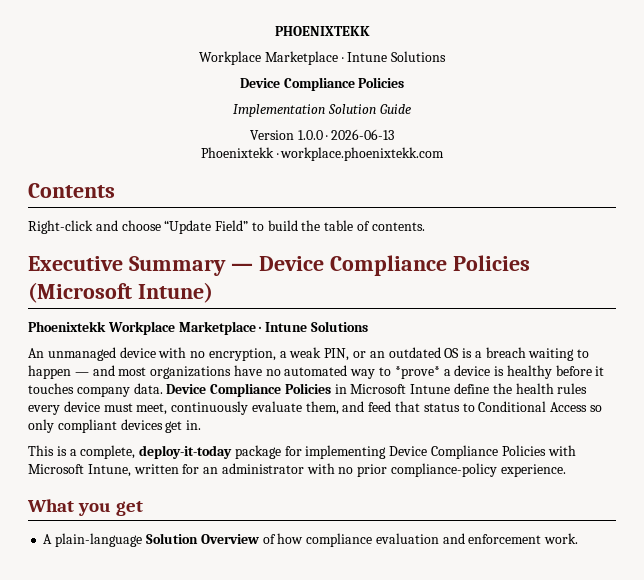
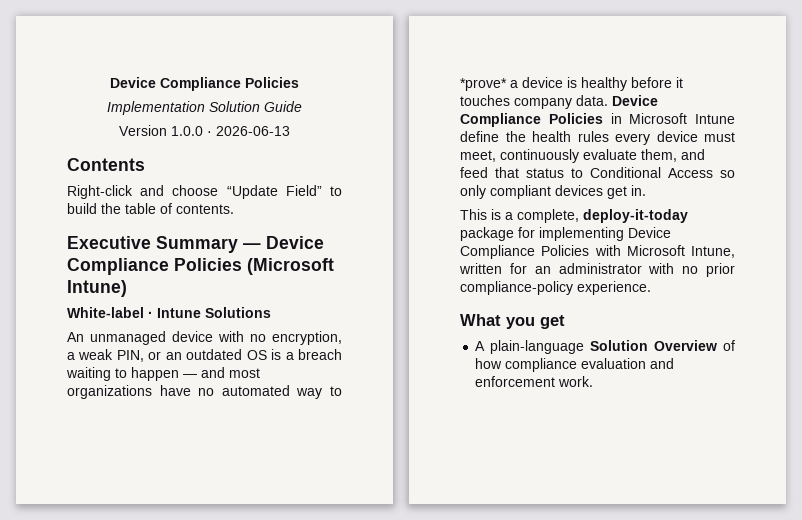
[274,26,370,36] [199,51,446,65] PHOENIXTEKK // Workplace Marketplace · Intune Solutions // -> (110, 82) none
[200,147,445,161] // Phoenixtekk · workplace.phoenixtekk.com -> (290, 131) none
[28,321,256,335] Phoenixtekk Workplace Marketplace -> [67,307,144,318] White-label

